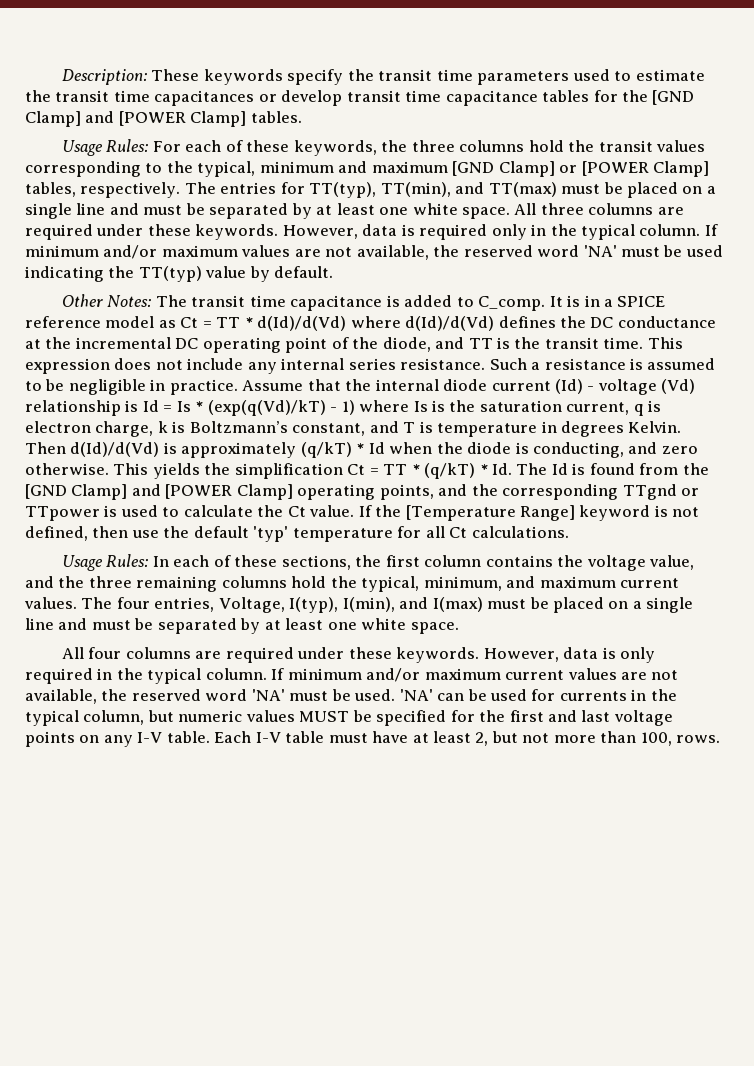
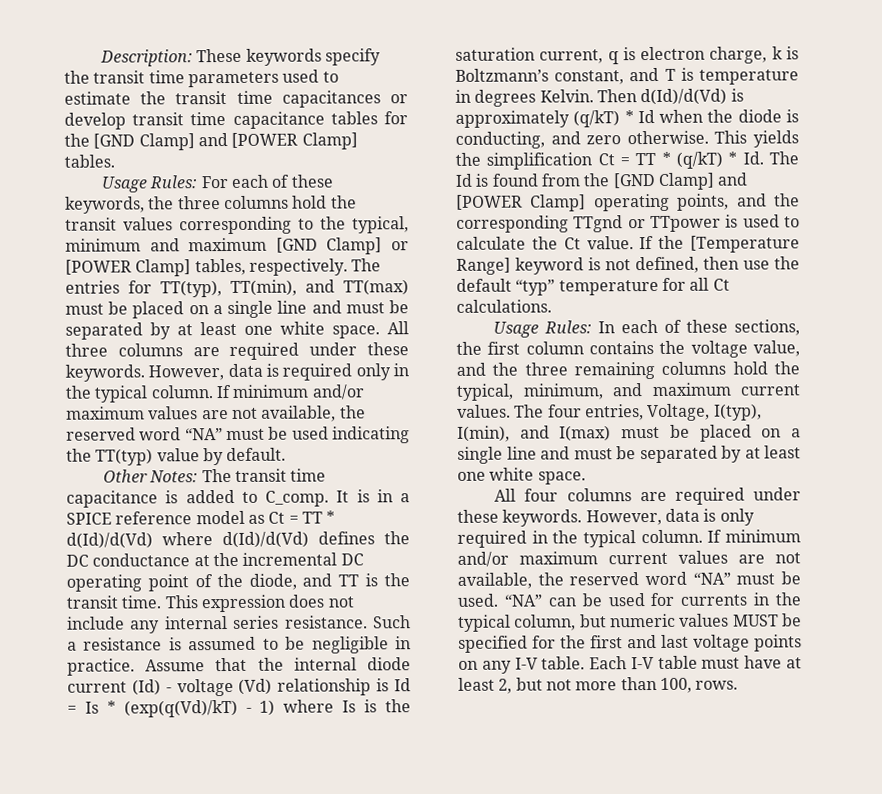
[583,245,617,257] 'NA' -> [184,428,223,441] “NA”
[253,526,289,542] 'typ' -> [515,279,556,296] “typ”
[251,689,285,701] 'NA' -> [692,572,731,585] “NA”
[399,689,433,701] 'NA' -> [503,594,542,607] “NA”

